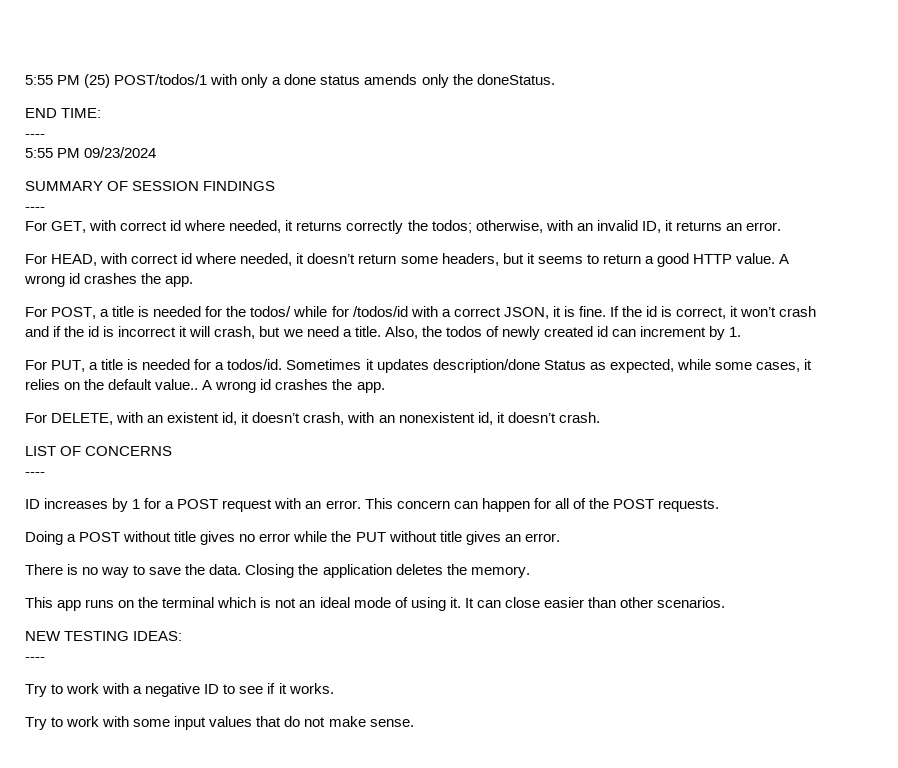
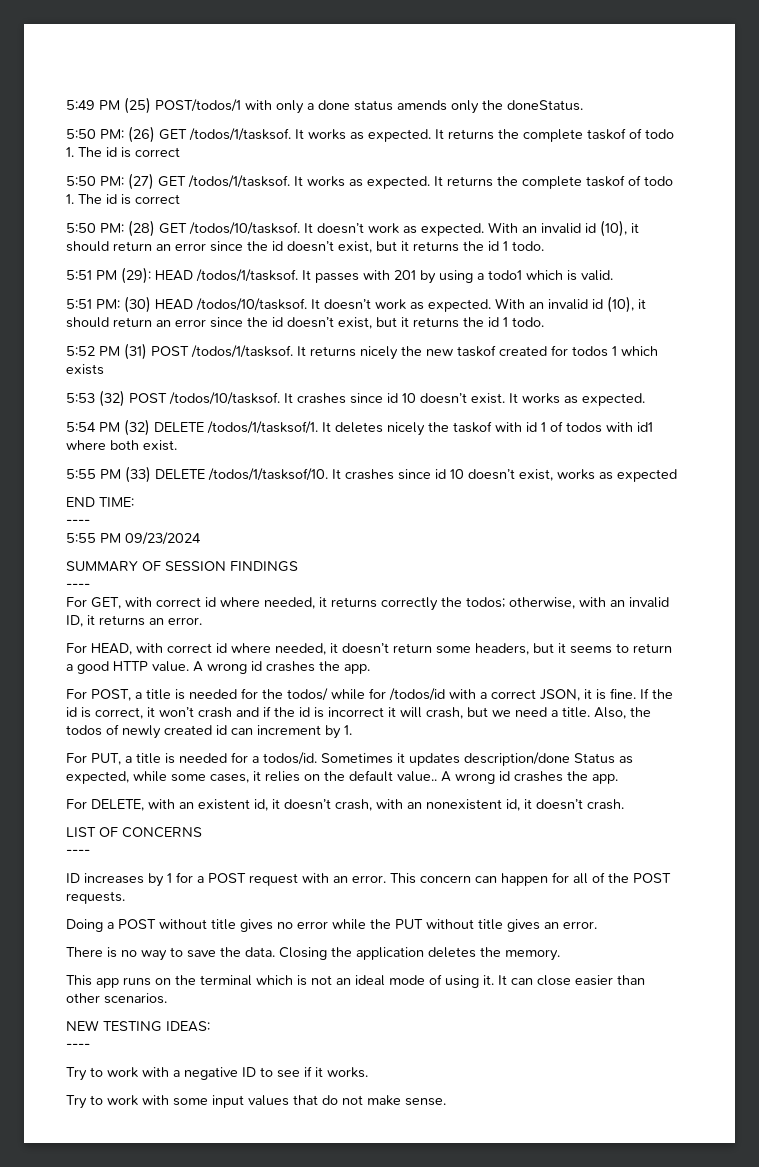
[25,75,53,85] 5:55 -> [66,100,95,110] 5:49
(555, 79) none -> [66,126,674,143] [66,147,180,158] [66,173,673,190] [66,194,180,205] [66,220,639,237] [66,241,544,253] [66,267,613,284] [66,296,646,313] [66,317,544,329] [66,343,658,360] [66,364,104,375] [66,390,645,407] [66,419,653,436] [66,440,177,451] [66,466,677,483] // 5:50 PM: (26) GET /todos/1/tasksof. It works as expected. It returns the complete taskof of todo 1. The id is correct // 5:50 PM: (27) GET /todos/1/tasksof. It works as expected. It returns the complete taskof of todo 1. The id is correct // 5:50 PM: (28) GET /todos/10/tasksof. It doesn’t work as expected. With an invalid id (10), it should return an error since the id doesn’t exist, but it returns the id 1 todo. // 5:51 PM (29): HEAD /todos/1/tasksof. It passes with 201 by using a todo1 which is valid. // 5:51 PM: (30) HEAD /todos/10/tasksof. It doesn’t work as expected. With an invalid id (10), it should return an error since the id doesn’t exist, but it returns the id 1 todo. // 5:52 PM (31) POST /todos/1/tasksof. It returns nicely the new taskof created for todos 1 which exists // 5:53 (32) POST /todos/10/tasksof. It crashes since id 10 doesn’t exist. It works as expected. // 5:54 PM (32) DELETE /todos/1/tasksof/1. It deletes nicely the taskof with id 1 of todos with id1 where both exist. // 5:55 PM (33) DELETE /todos/1/tasksof/10. It crashes since id 10 doesn’t exist, works as expected

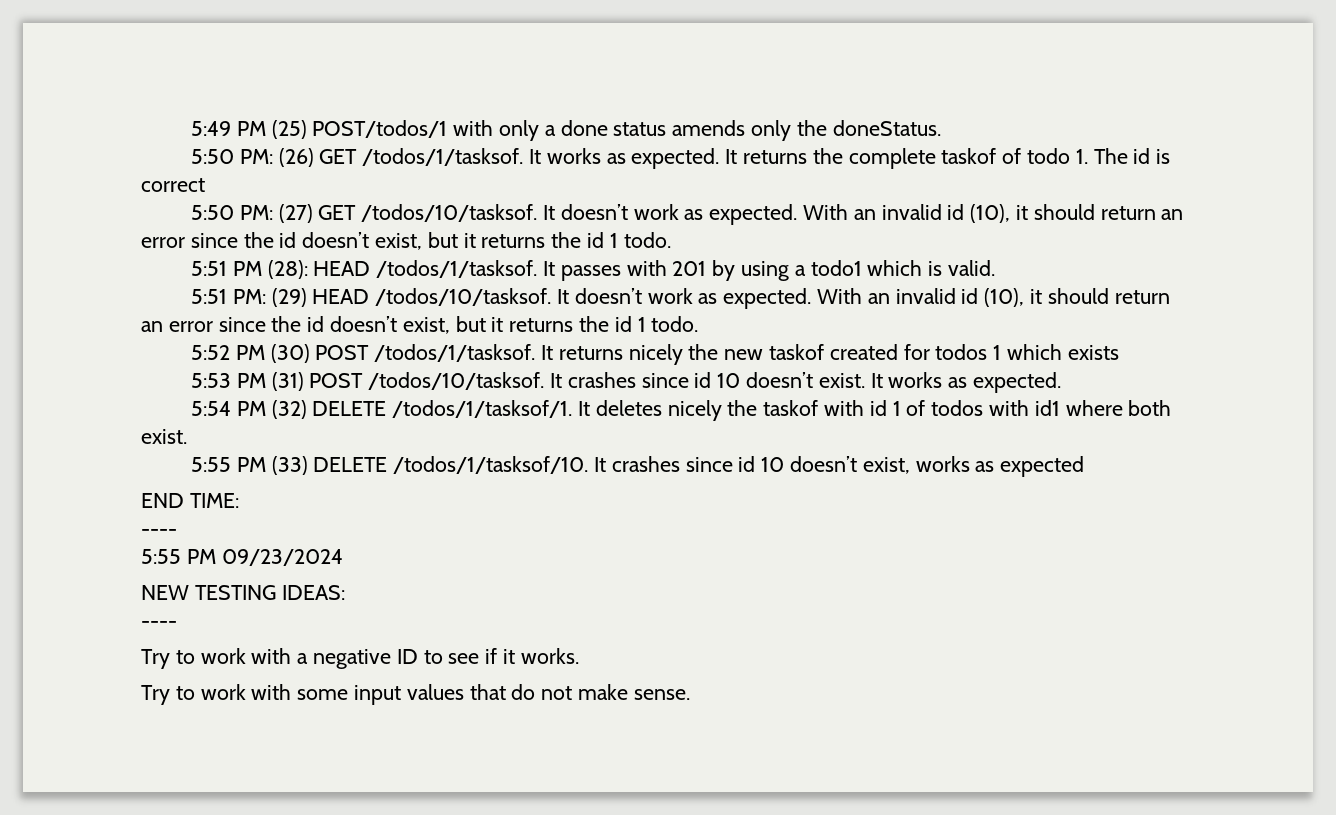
[188,175,673,189] [66,194,180,205] [66,220,187,237] /todos/1/tasksof. It works as expected. It returns the complete taskof of todo 1. The id is correct // 5:50 PM: (28) GET -> (357, 212) none
[121,267,151,284] (29): -> [267,260,308,279] (28):
[124,296,151,313] (30) -> [271,288,307,307] (29)
[124,343,147,360] (31) -> [270,344,310,363] (30)
[99,390,125,407] (32) -> [236,372,304,391] PM (31)
[66,561,298,572] [66,583,90,589] [66,597,669,611] [66,615,202,627] [66,643,672,655] [66,661,370,674] [66,688,673,701] [66,706,651,719] [66,724,352,739] [66,752,633,766] [66,770,618,784] [66,799,624,811] [66,827,202,838] [66,849,90,855] [66,872,671,887] [66,891,125,904] [66,919,597,932] [66,947,560,961] [66,974,645,988] [66,993,167,1004] // SUMMARY OF SESSION FINDINGS // ---- // For GET, with correct id where needed, it returns correctly the todos; otherwise, with an invalid ID, it returns an error. // For HEAD, with correct id where needed, it doesn’t return some headers, but it seems to return a good HTTP value. A wrong id crashes the app. // For POST, a title is needed for the todos/ while for /todos/id with a correct JSON, it is fine. If the id is correct, it won’t crash and if the id is incorrect it will crash, but we need a title. Also, the todos of newly created id can increment by 1. // For PUT, a title is needed for a todos/id. Sometimes it updates description/done Status as expected, while some cases, it relies on the default value.. A wrong id crashes the app. // For DELETE, with an existent id, it doesn’t crash, with an nonexistent id, it doesn’t crash. // LIST OF CONCERNS // ---- // ID increases by 1 for a POST request with an error. This concern can happen for all of the POST requests. // Doing a POST without title gives no error while the PUT without title gives an error. // There is no way to save the data. Closing the application deletes the memory. // This app runs on the terminal which is not an ideal mode of using it. It can close easier than other scenarios. -> (343, 557) none

